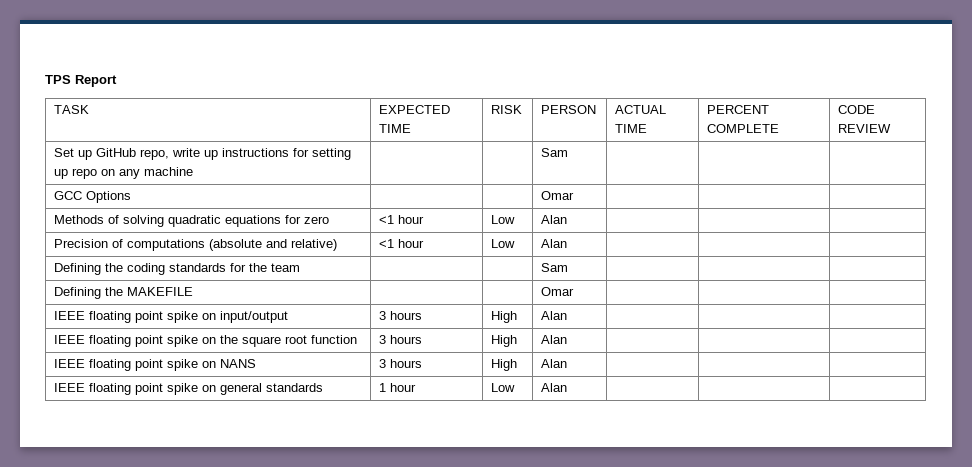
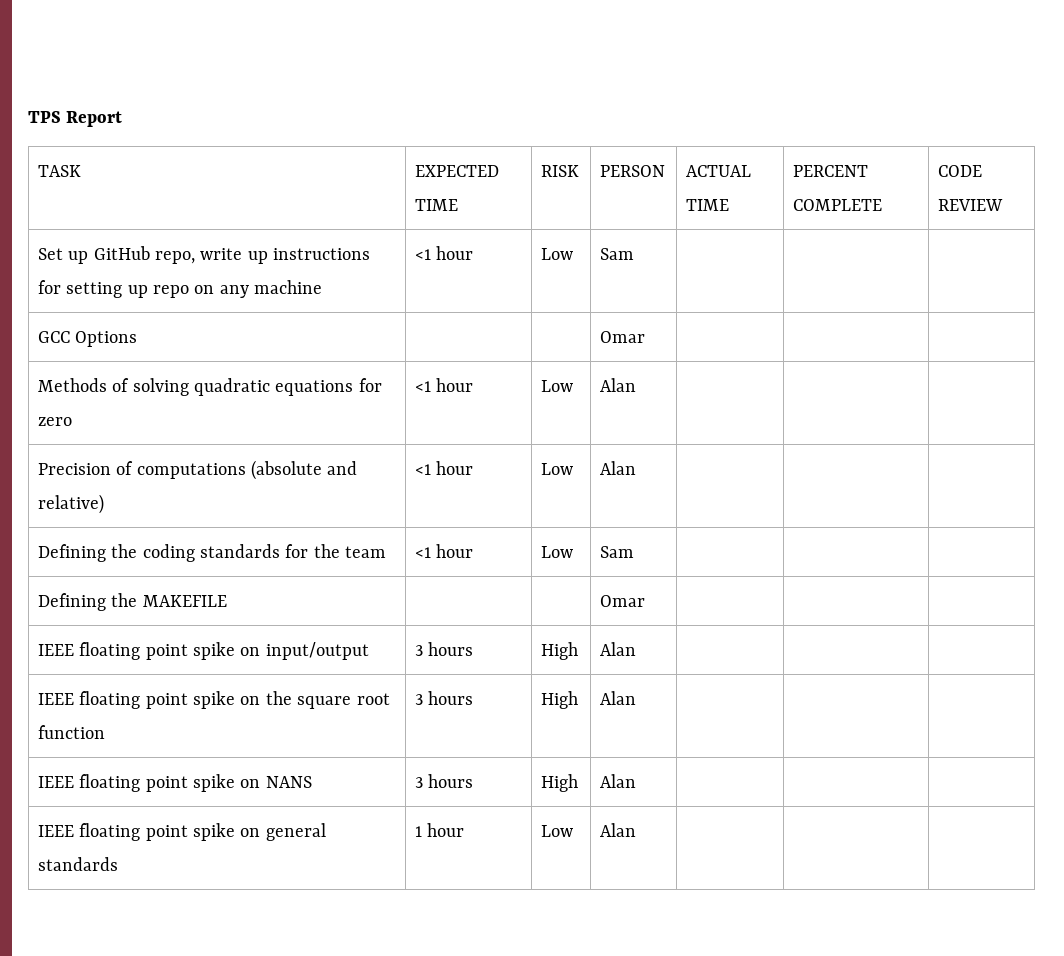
(194, 171) | -> [414,246,474,260] [540,248,573,260] <1 hour | Low
(301, 267) | -> [414,544,474,558] [540,546,573,558] <1 hour | Low

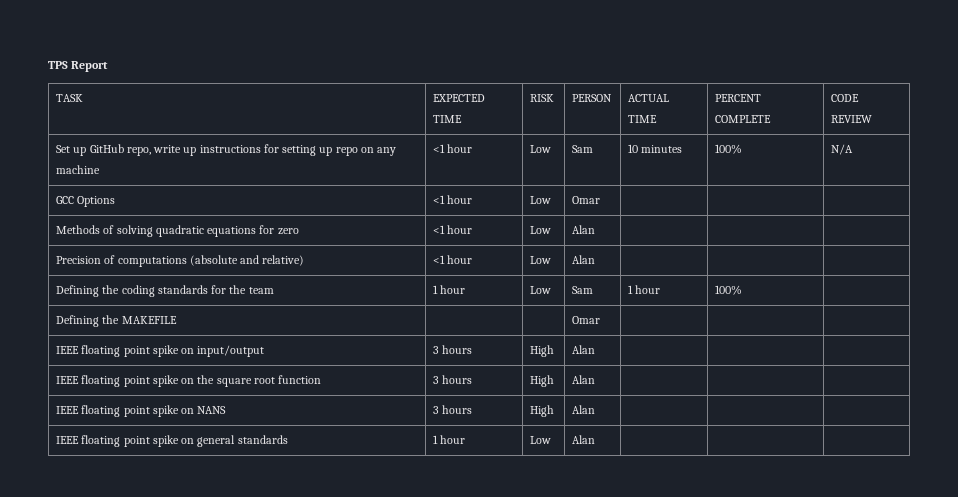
(634, 254) | | -> [628,144,683,153] [715,144,743,154] [831,144,854,155] 10 minutes | 100% | N/A
(138, 339) | -> [433,195,473,204] [530,196,552,204] <1 hour | Low
[414,544,474,558] [540,546,573,558] [599,546,634,558] <1 hour | Low | Sam | | -> [433,285,466,294] [530,286,552,294] [572,286,594,294] [628,285,661,294] [715,285,743,295] 1 hour | Low | Sam | 1 hour | 100%

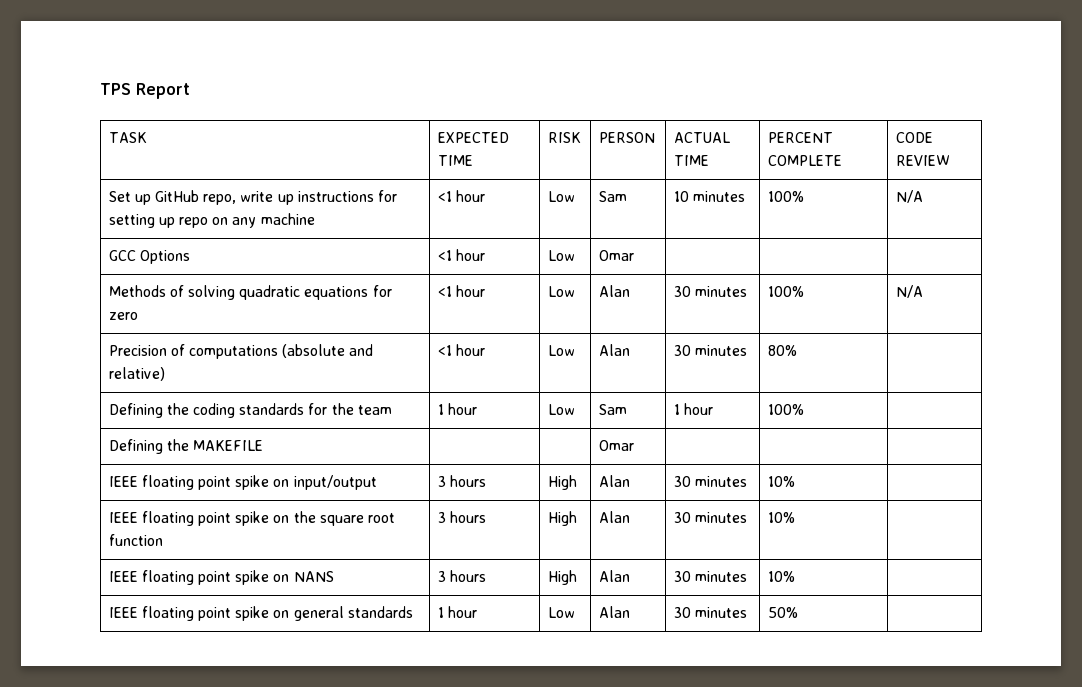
(596, 229) | | -> [673,286,747,297] [767,286,804,297] [895,285,923,298] 30 minutes | 100% | N/A
(596, 259) | -> [673,345,747,356] [767,345,797,356] 30 minutes | 80%
(596, 349) | -> [673,476,747,487] [767,476,795,487] 30 minutes | 10%
(596, 379) | -> [673,512,747,523] [767,512,795,523] 30 minutes | 10%
(596, 409) | -> [673,571,747,582] [767,571,795,582] 30 minutes | 10%
(596, 439) | -> [673,607,747,618] [767,607,798,618] 30 minutes | 50%

